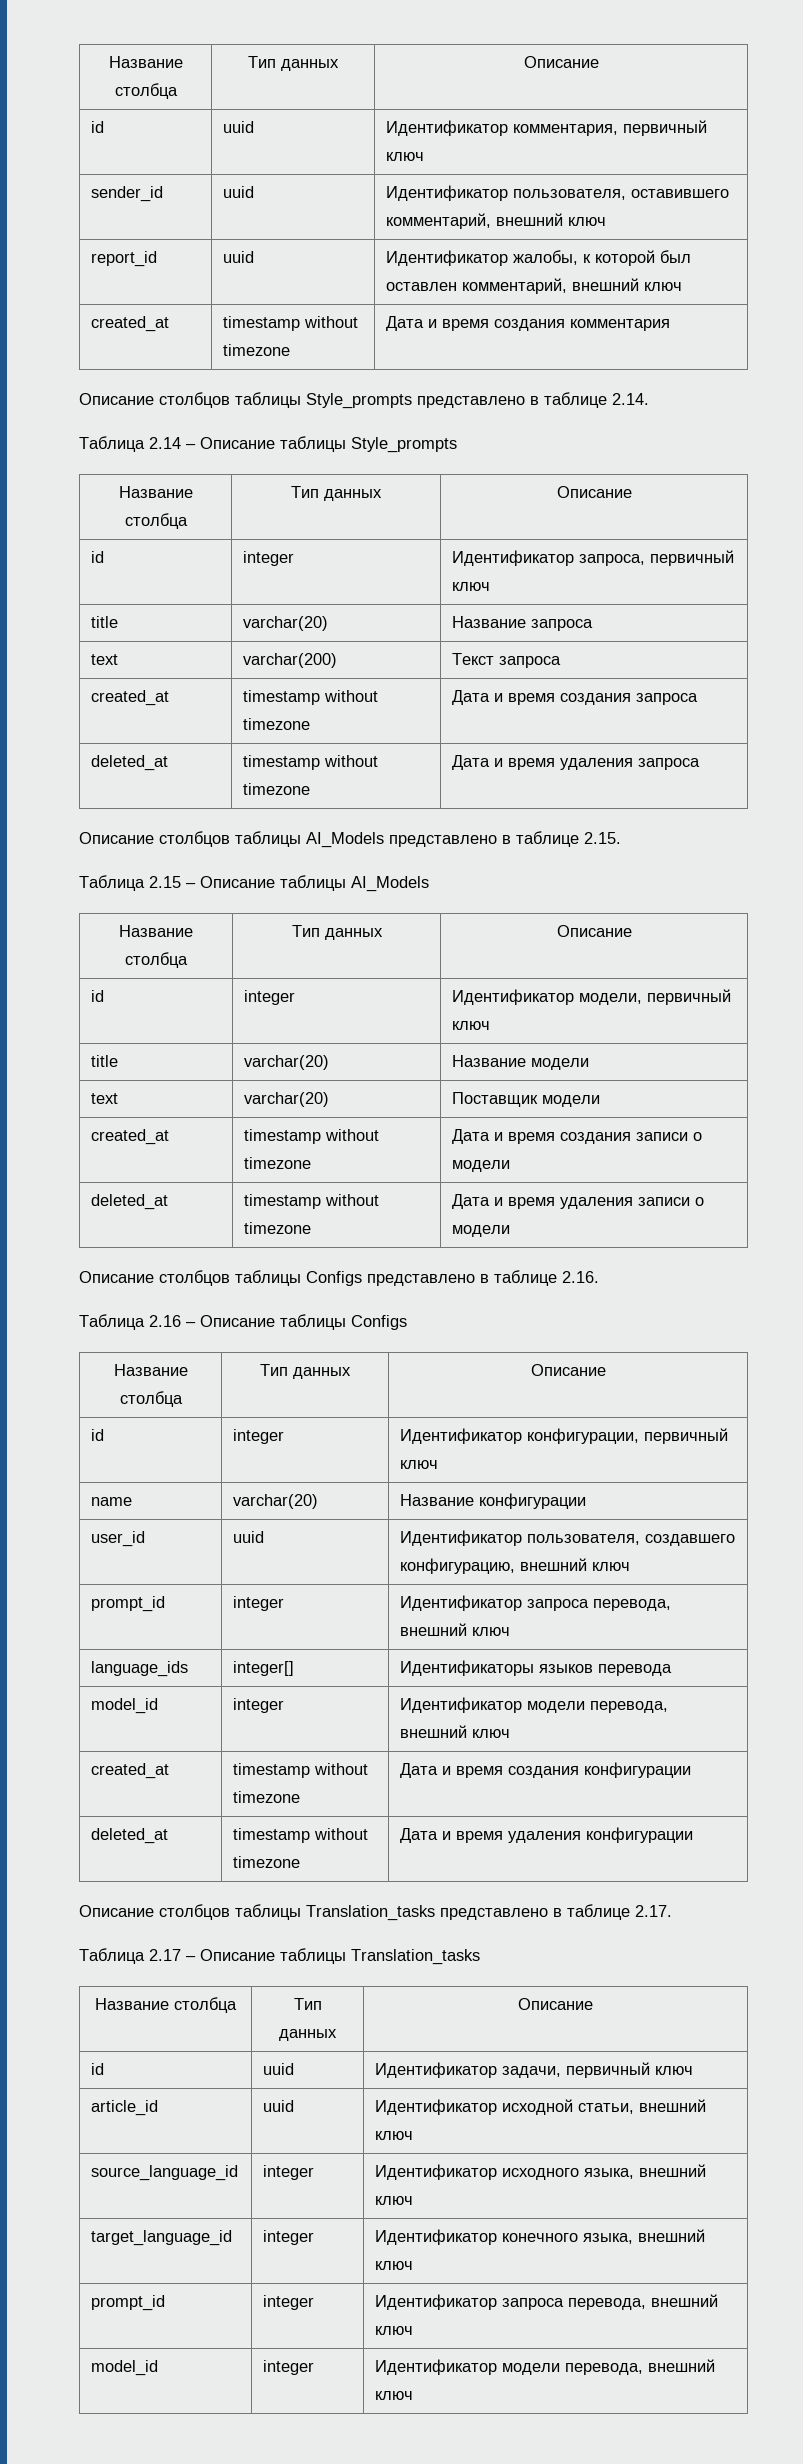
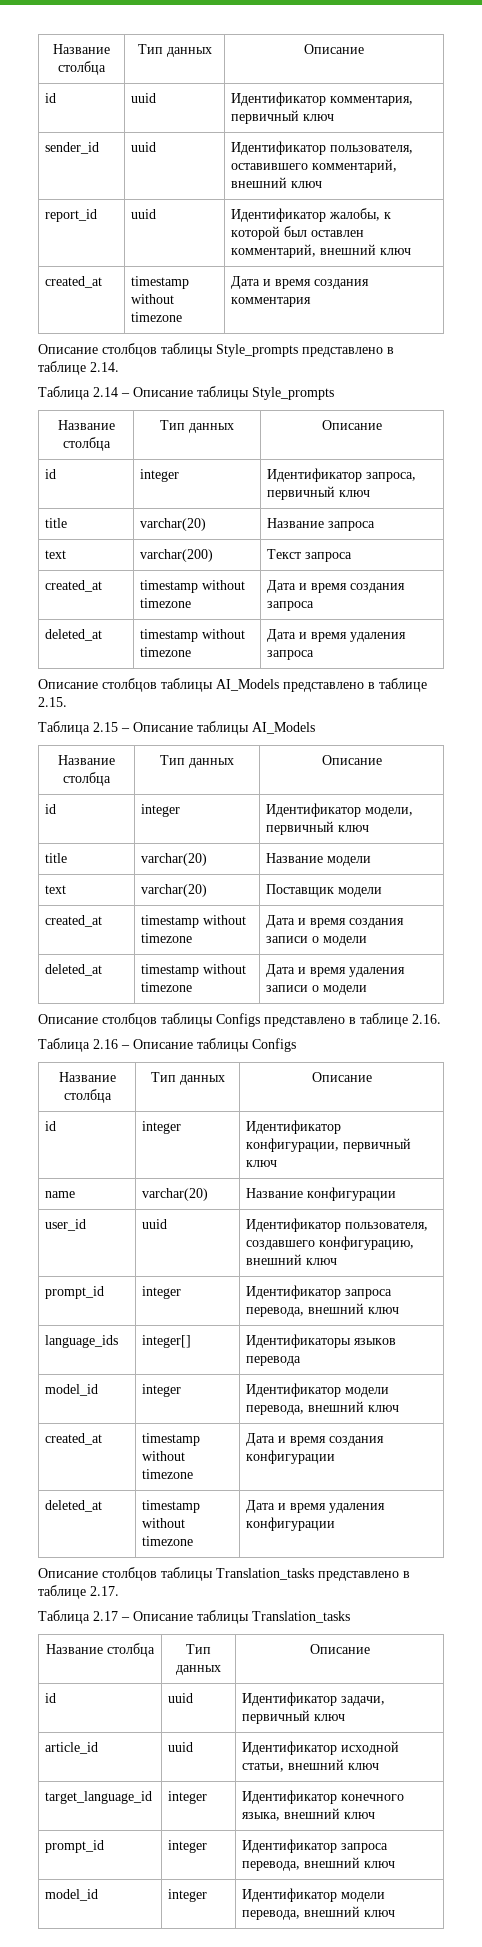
[91,2165,239,2181] [263,2165,315,2180] [375,2164,707,2180] [375,2196,414,2205] // source_language_id | integer | Идентификатор исходного языка, внешний ключ -> (380, 1766) none

